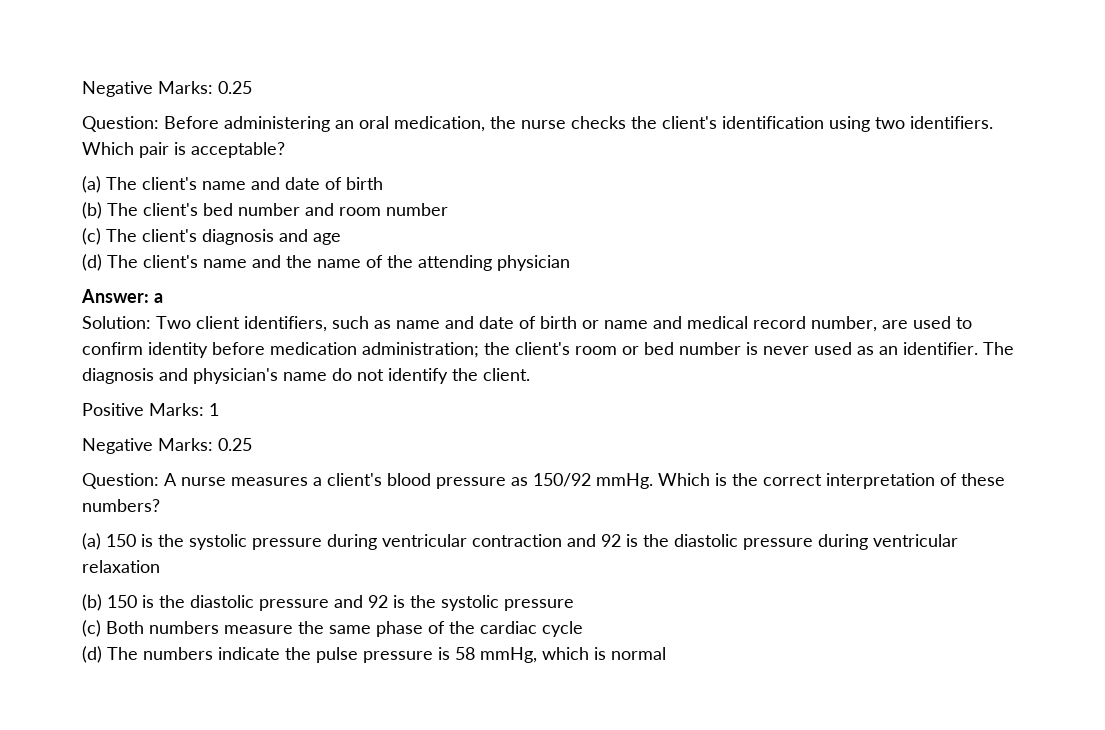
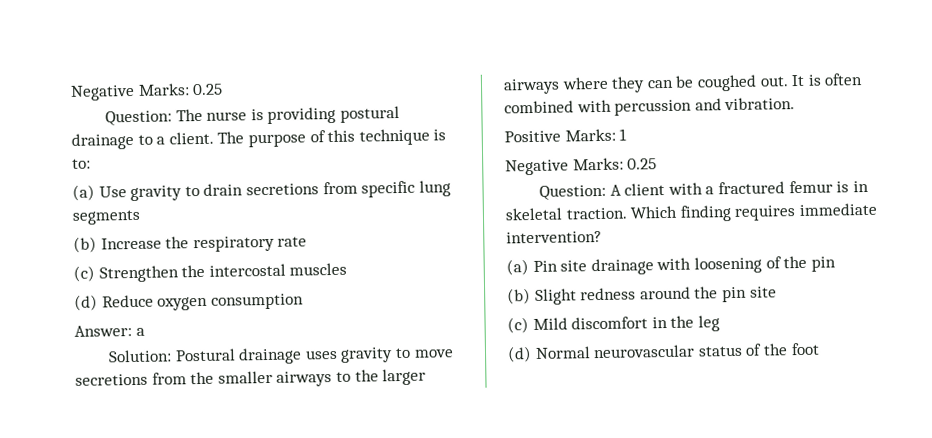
[82,81,252,97] [82,116,993,132] [82,142,285,158] [82,176,383,193] [82,202,448,219] [82,228,341,245] [82,254,570,271] [81,289,163,303] [82,316,972,332] [82,342,1014,358] [82,368,530,384] Negative Marks: 0.25 // Question: Before administering an oral medication, the nurse checks the client's identification using two identifiers. Which pair is acceptable? // (a) The client's name and date of birth // (b) The client's bed number and room number // (c) The client's diagnosis and age // (d) The client's name and the name of the attending physician // Answer: a // Solution: Two client identifiers, such as name and date of birth or name and medical record number, are used to confirm identity before medication administration; the client's room or bed number is never used as an identifier. The diagnosis and physician's name do not identify the client. -> [70,83,224,101] [105,105,401,126] [71,128,447,150] [72,158,91,169] [72,180,451,202] [72,209,141,225] [73,235,308,253] [73,262,348,283] [74,293,304,311] [74,325,145,337] [108,347,454,365] [75,368,427,387] [503,73,864,95] [504,97,796,116] Negative Marks: 0.25 // Question: The nurse is providing postural drainage to a client. The purpose of this technique is to: // (a) Use gravity to drain secretions from specific lung segments // (b) Increase the respiratory rate // (c) Strengthen the intercostal muscles // (d) Reduce oxygen consumption // Answer: a // Solution: Postural drainage uses gravity to move secretions from the smaller airways to the larger airways where they can be coughed out. It is often combined with percussion and vibration.
[181,473,1005,489] [82,499,160,512] [82,533,958,550] [82,560,160,573] [82,594,574,611] [82,620,583,637] [82,646,666,663] nurse measures a client's blood pressure as 150/92 mmHg. Which is the correct interpretation of these numbers? // (a) 150 is the systolic pressure during ventricular contraction and 92 is the diastolic pressure during ventricular relaxation // (b) 150 is the diastolic pressure and 92 is the systolic pressure // (c) Both numbers measure the same phase of the cardiac cycle // (d) The numbers indicate the pulse pressure is 58 mmHg, which is normal -> [624,180,869,196] [505,202,877,222] [506,230,602,244] [506,255,836,276] [507,286,777,305] [507,315,720,334] [507,342,820,363] client with a fractured femur is in skeletal traction. Which finding requires immediate intervention? // (a) Pin site drainage with loosening of the pin // (b) Slight redness around the pin site // (c) Mild discomfort in the leg // (d) Normal neurovascular status of the foot

